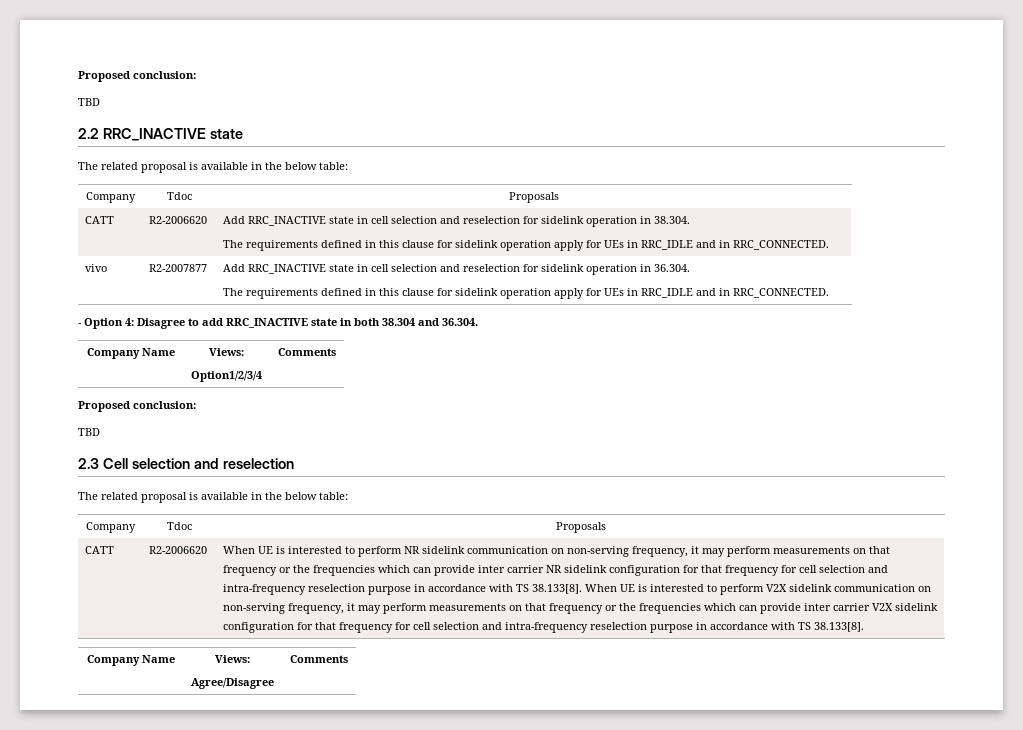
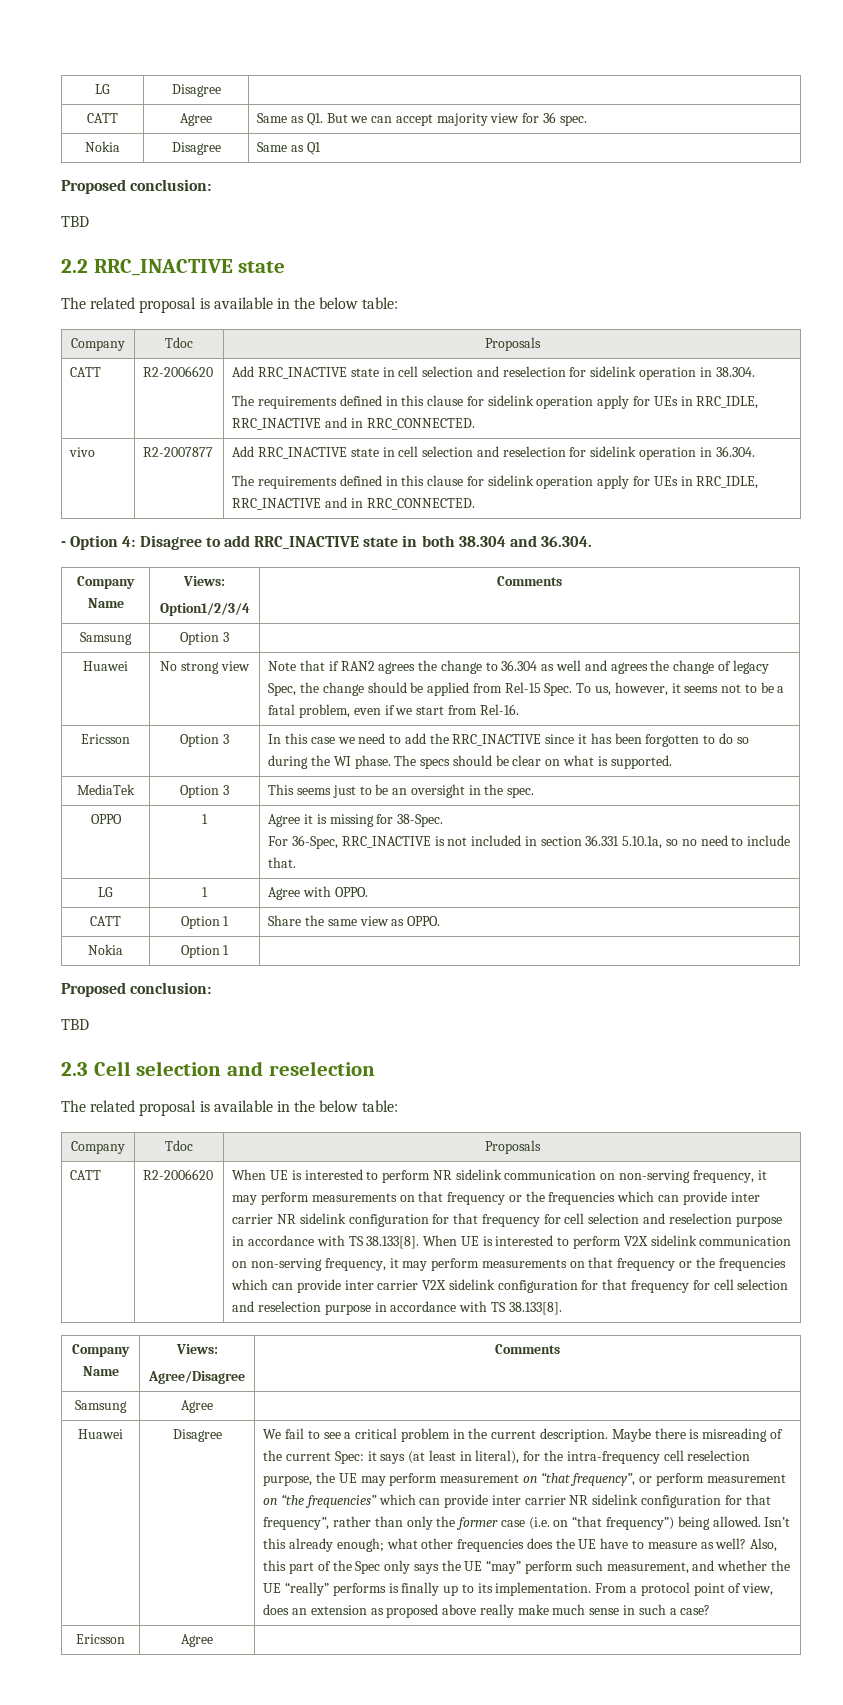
(78, 76) none -> [95,84,110,94] [171,84,221,97] [87,113,118,123] [180,113,212,126] [257,112,587,126] [85,141,120,152] [171,142,221,155] [257,142,321,155] LG | Disagree | // CATT | Agree | Same as Q1. But we can accept majority view for 36 spec. // Nokia | Disagree | Same as Q1 //
[641,240,694,250] RRC_IDLE -> [696,396,759,409] [232,418,322,430] RRC_IDLE, RRC_INACTIVE
[641,288,694,298] RRC_IDLE -> [696,476,759,489] [232,498,322,510] RRC_IDLE, RRC_INACTIVE
(336, 352) none -> [80,632,132,645] [180,632,229,645] [83,661,128,671] [160,661,250,674] [268,660,769,674] [268,682,785,696] [268,704,519,718] [81,734,130,744] [180,734,229,747] [268,733,749,747] [268,755,672,769] [77,784,135,795] [180,785,229,798] [268,784,535,798] [90,814,122,824] [202,814,208,824] [268,814,444,827] [268,835,791,849] [268,857,297,868] [98,887,113,897] [202,887,208,897] [268,886,368,900] [90,916,121,926] [180,916,230,929] [268,915,441,926] [88,944,123,955] [180,945,230,958] // Samsung | Option 3 | // Huawei | No strong view | Note that if RAN2 agrees the change to 36.304 as well and agrees the change of legacy Spec, the change should be applied from Rel-15 Spec. To us, however, it seems not to be a fatal problem, even if we start from Rel-16. // Ericsson | Option 3 | In this case we need to add the RRC_INACTIVE since it has been forgotten to do so during the WI phase. The specs should be clear on what is supported. // MediaTek | Option 3 | This seems just to be an oversight in the spec. // OPPO | 1 | Agree it is missing for 38-Spec. // For 36-Spec, RRC_INACTIVE is not included in section 36.331 5.10.1a, so no need to include that. // LG | 1 | Agree with OPPO. // CATT | Option 1 | Share the same view as OPPO. // Nokia | Option 1 |
[223,584,307,595] intra-frequency -> (665, 1218) none
[505,622,589,633] intra-frequency -> (255, 1306) none
(348, 659) none -> [75,1400,127,1413] [181,1400,213,1413] [78,1429,123,1439] [172,1429,222,1442] [263,1428,783,1442] [263,1450,751,1464] [263,1472,786,1486] [263,1494,771,1508] [263,1516,791,1530] [263,1538,778,1552] [263,1560,790,1574] [263,1582,774,1596] [263,1604,711,1618] [76,1634,125,1644] [181,1634,213,1647] // Samsung | Agree | // Huawei | Disagree | We fail to see a critical problem in the current description. Maybe there is misreading of the current Spec: it says (at least in literal), for the intra-frequency cell reselection purpose, the UE may perform measurement on “that frequency”, or perform measurement on “the frequencies” which can provide inter carrier NR sidelink configuration for that frequency”, rather than only the former case (i.e. on “that frequency”) being allowed. Isn’t this already enough; what other frequencies does the UE have to measure as well? Also, this part of the Spec only says the UE “may” perform such measurement, and whether the UE “really” performs is finally up to its implementation. From a protocol point of view, does an extension as proposed above really make much sense in such a case? // Ericsson | Agree |

